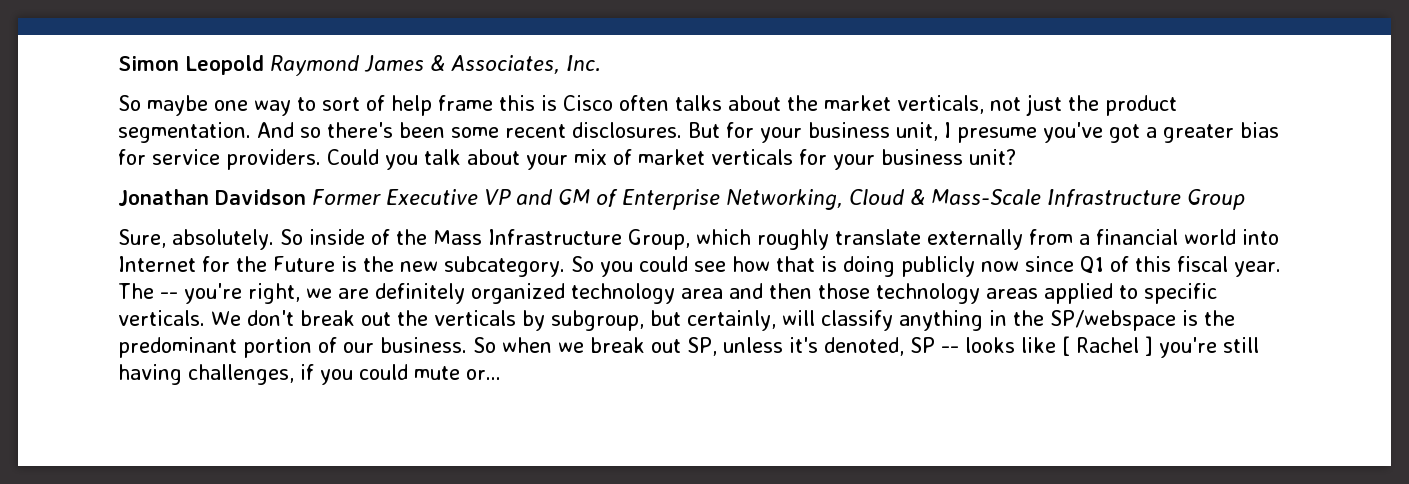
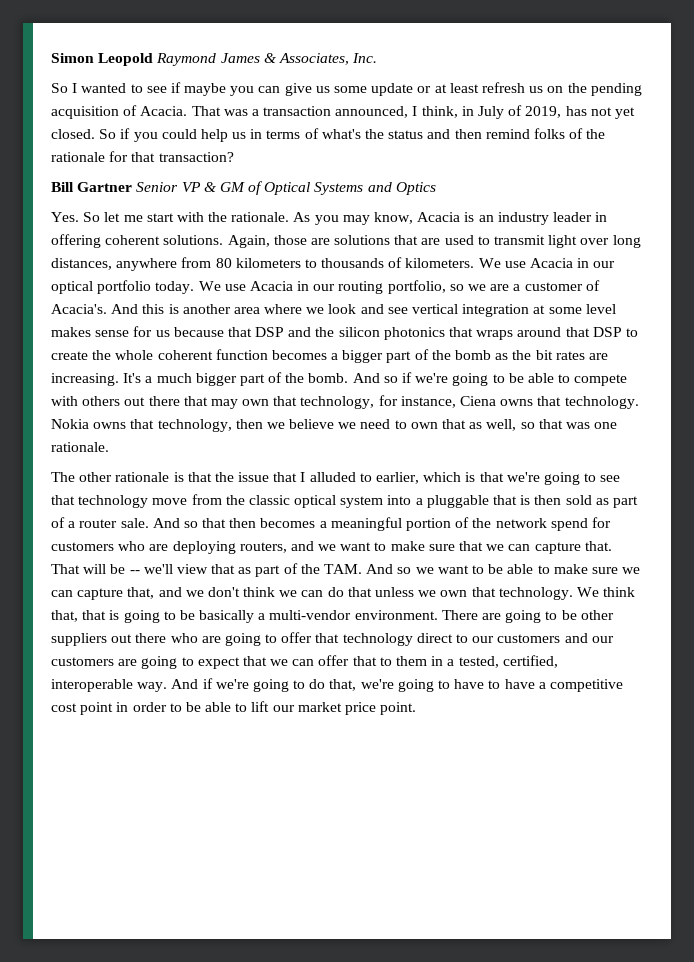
[147,94,1177,116] [118,122,1279,143] [118,149,1016,170] [118,189,1245,210] [118,229,1279,250] [118,256,1281,277] [118,283,1217,304] [118,310,1235,331] [118,336,1259,358] [118,364,501,385] maybe one way to sort of help frame this is Cisco often talks about the market verticals, not just the product segmentation. And so there's been some recent disclosures. But for your business unit, I presume you've got a greater bias for service providers. Could you talk about your mix of market verticals for your business unit? // Jonathan Davidson Former Executive VP and GM of Enterprise Networking, Cloud & Mass-Scale Infrastructure Group // Sure, absolutely. So inside of the Mass Infrastructure Group, which roughly translate externally from a financial world into Internet for the Future is the new subcategory. So you could see how that is doing publicly now since Q1 of this fiscal year. The -- you're right, we are definitely organized technology area and then those technology areas applied to specific verticals. We don't break out the verticals by subgroup, but certainly, will classify anything in the SP/webspace is the predominant portion of our business. So when we break out SP, unless it's denoted, SP -- looks like [ Rachel ] you're still having challenges, if you could mute or... -> [72,82,642,96] [51,105,635,119] [51,128,606,142] [51,151,234,162] [51,181,436,195] [51,212,608,225] [51,234,641,248] [51,257,616,271] [51,280,600,294] [51,304,616,317] [51,326,638,340] [51,349,608,363] [51,372,628,386] [51,395,639,409] [51,419,618,432] [51,442,109,452] [51,472,621,485] [51,494,638,508] [51,517,611,531] [51,541,612,554] [51,563,641,577] [51,587,636,600] [51,610,614,623] [51,632,614,646] [51,655,558,669] [51,678,623,692] [51,701,417,715] I wanted to see if maybe you can give us some update or at least refresh us on the pending acquisition of Acacia. That was a transaction announced, I think, in July of 2019, has not yet closed. So if you could help us in terms of what's the status and then remind folks of the rationale for that transaction? // Bill Gartner Senior VP & GM of Optical Systems and Optics // Yes. So let me start with the rationale. As you may know, Acacia is an industry leader in offering coherent solutions. Again, those are solutions that are used to transmit light over long distances, anywhere from 80 kilometers to thousands of kilometers. We use Acacia in our optical portfolio today. We use Acacia in our routing portfolio, so we are a customer of Acacia's. And this is another area where we look and see vertical integration at some level makes sense for us because that DSP and the silicon photonics that wraps around that DSP to create the whole coherent function becomes a bigger part of the bomb as the bit rates are increasing. It's a much bigger part of the bomb. And so if we're going to be able to compete with others out there that may own that technology, for instance, Ciena owns that technology. Nokia owns that technology, then we believe we need to own that as well, so that was one rationale. // The other rationale is that the issue that I alluded to earlier, which is that we're going to see that technology move from the classic optical system into a pluggable that is then sold as part of a router sale. And so that then becomes a meaningful portion of the network spend for customers who are deploying routers, and we want to make sure that we can capture that. That will be -- we'll view that as part of the TAM. And so we want to be able to make sure we can capture that, and we don't think we can do that unless we own that technology. We think that, that is going to be basically a multi-vendor environment. There are going to be other suppliers out there who are going to offer that technology direct to our customers and our customers are going to expect that we can offer that to them in a tested, certified, interoperable way. And if we're going to do that, we're going to have to have a competitive cost point in order to be able to lift our market price point.

